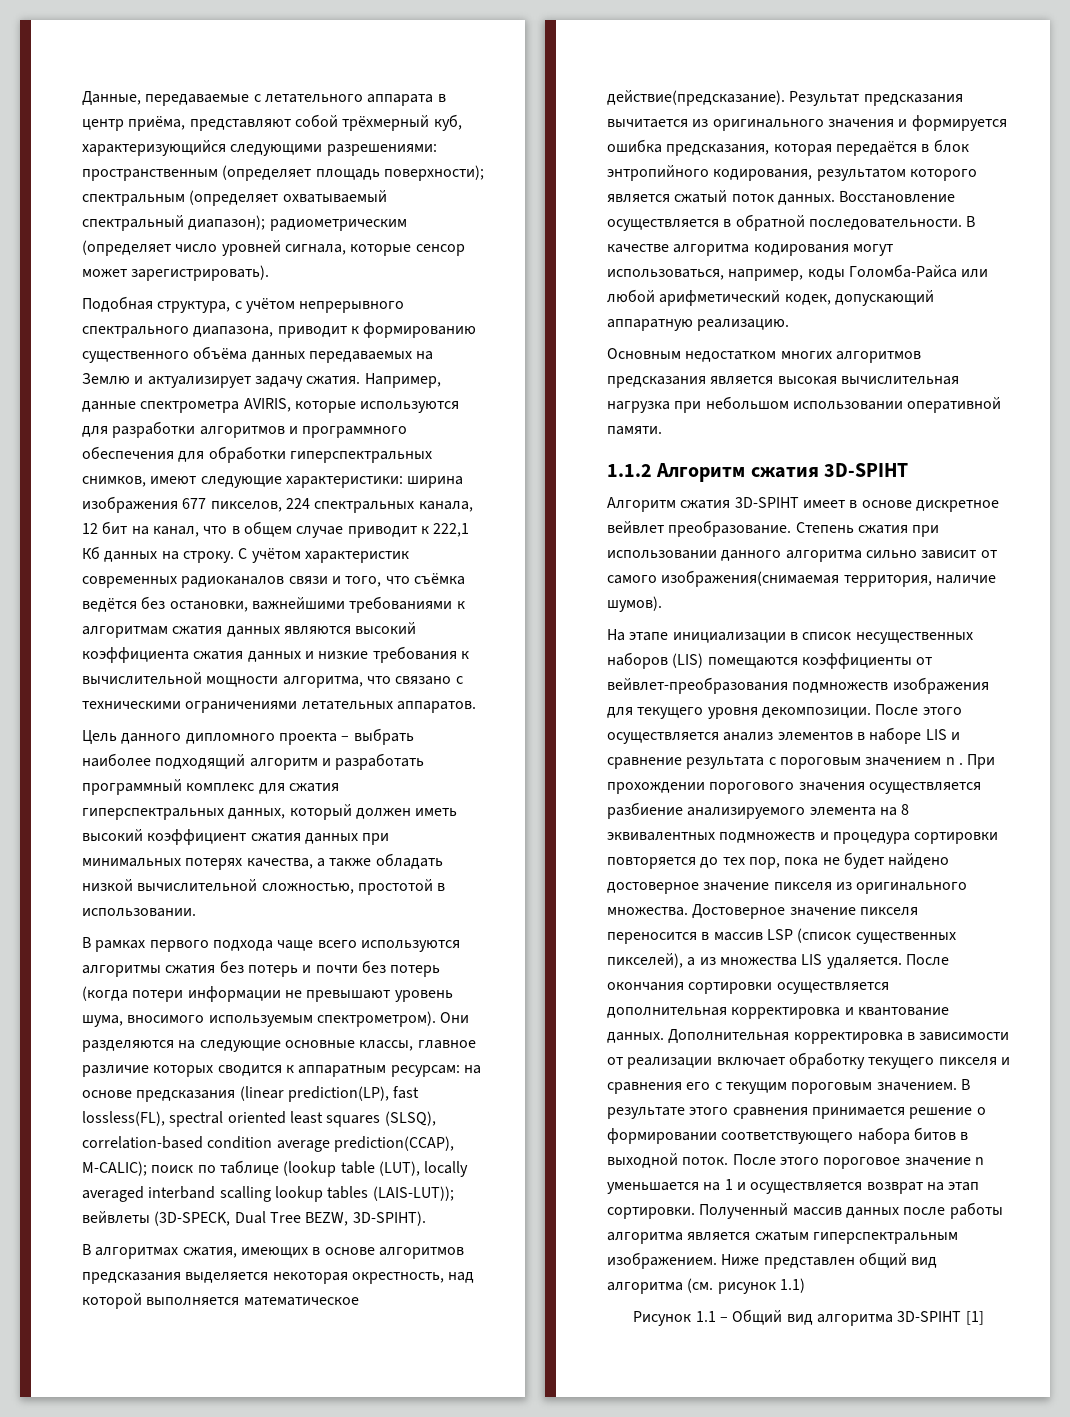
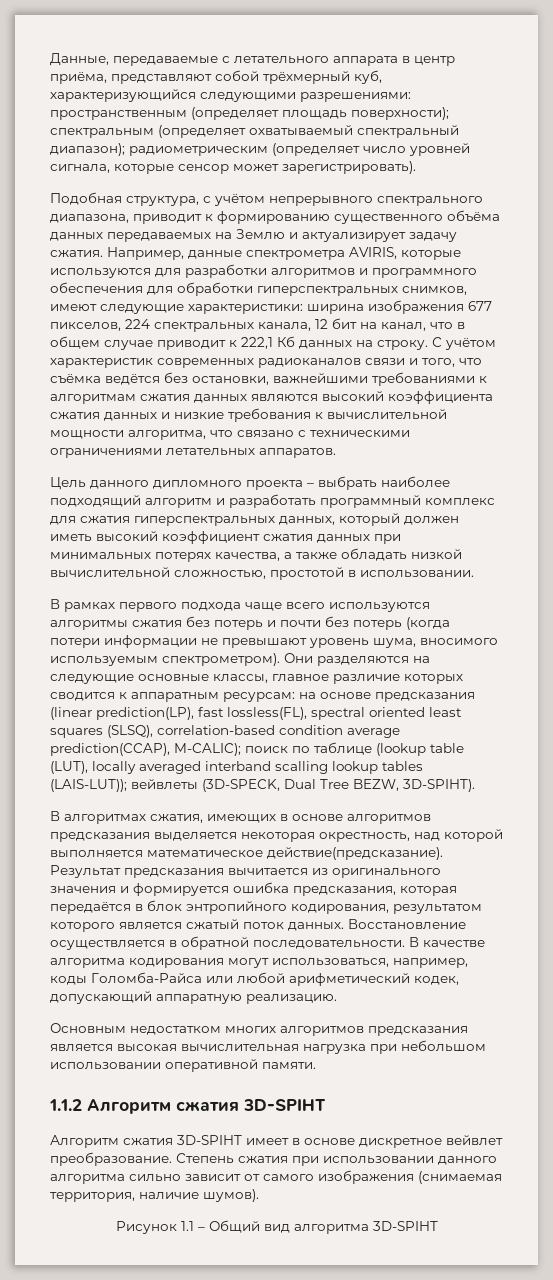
[661,570,840,587] изображения(снимаемая -> [318,1170,502,1184] изображения (снимаемая
[607,629,973,644] [607,652,933,669] [607,677,989,694] [607,704,962,719] [607,727,960,744] [607,754,996,769] [607,782,981,794] [607,802,910,819] [607,832,999,844] [607,852,950,869] [607,882,968,894] [607,904,918,919] [607,928,956,944] [607,953,949,969] [607,982,889,994] [607,1007,949,1019] [607,1029,1010,1044] [607,1052,1010,1069] [607,1079,970,1094] [607,1107,986,1119] [607,1127,969,1144] [607,1153,984,1169] [607,1179,980,1194] [607,1202,1003,1219] [607,1232,958,1244] [607,1252,938,1269] [607,1278,805,1294] // На этапе инициализации в список несущественных наборов (LIS) помещаются коэффициенты от вейвлет-преобразования подмножеств изображения для текущего уровня декомпозиции. После этого осуществляется анализ элементов в наборе LIS и сравнение результата с пороговым значением n . При прохождении порогового значения осуществляется разбиение анализируемого элемента на 8 эквивалентных подмножеств и процедура сортировки повторяется до тех пор, пока не будет найдено достоверное значение пикселя из оригинального множества. Достоверное значение пикселя переносится в массив LSP (список существенных пикселей), а из множества LIS удаляется. После окончания сортировки осуществляется дополнительная корректировка и квантование данных. Дополнительная корректировка в зависимости от реализации включает обработку текущего пикселя и сравнения его с текущим пороговым значением. В результате этого сравнения принимается решение о формировании соответствующего набора битов в выходной поток. После этого пороговое значение n уменьшается на 1 и осуществляется возврат на этап сортировки. Полученный массив данных после работы алгоритма является сжатым гиперспектральным изображением. Ниже представлен общий вид алгоритма (см. рисунок 1.1) -> (259, 1195) none
[965,1311,984,1325] [1] -> (438, 1226) none

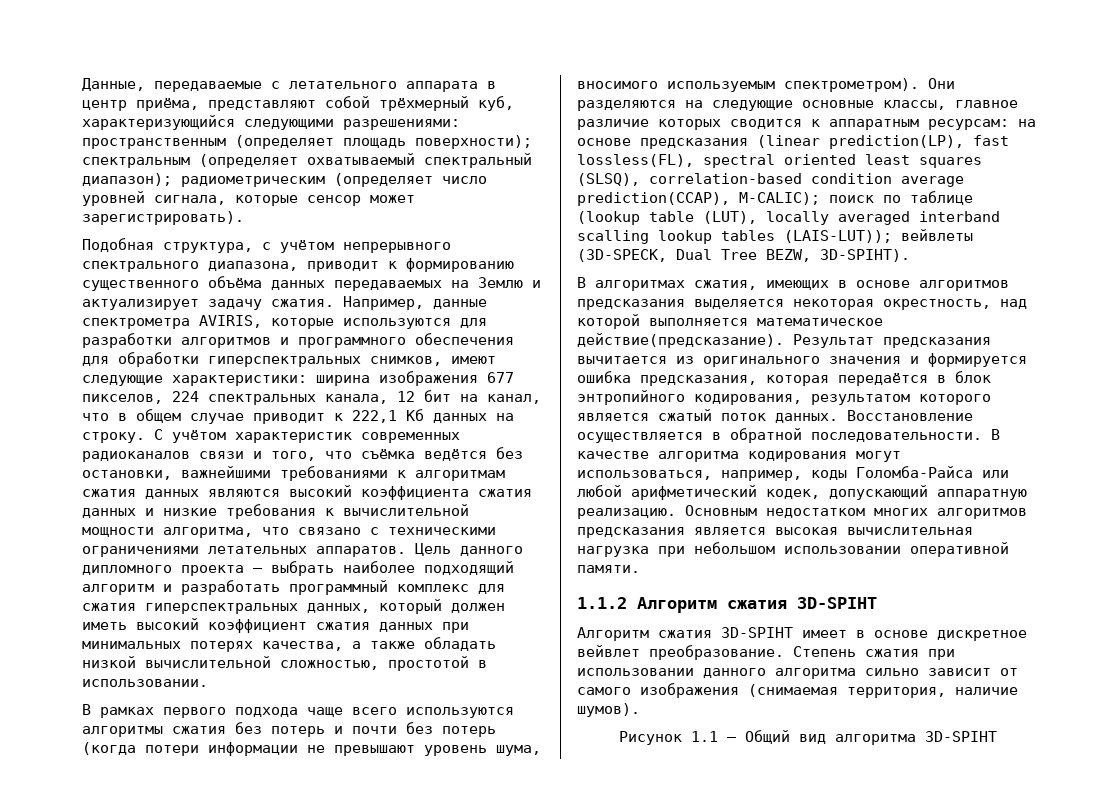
(336, 453) // -> (406, 551) none
(337, 999) // -> (676, 513) none

